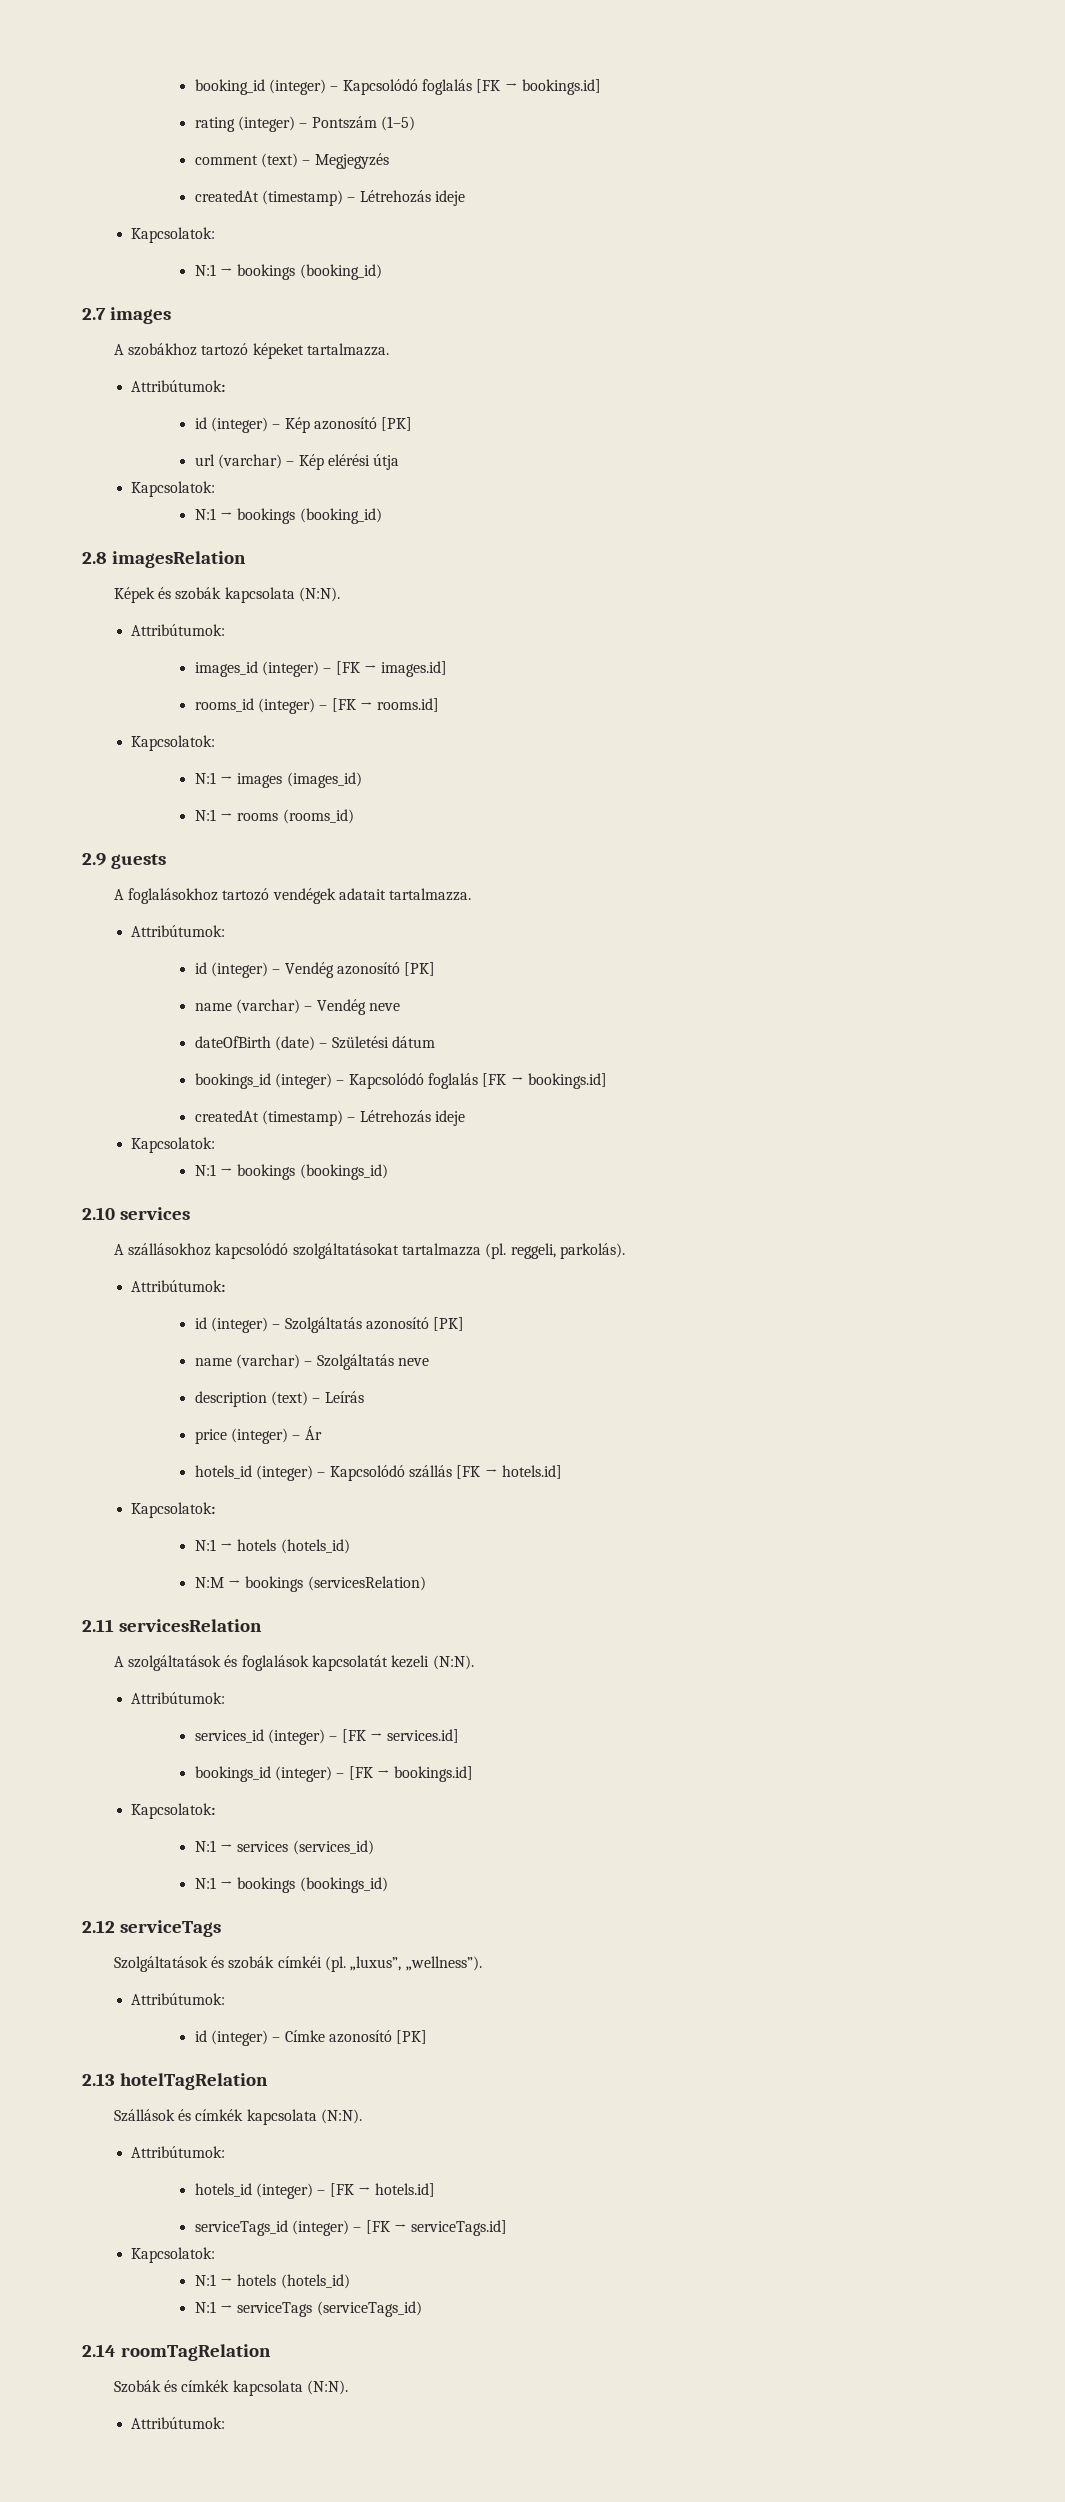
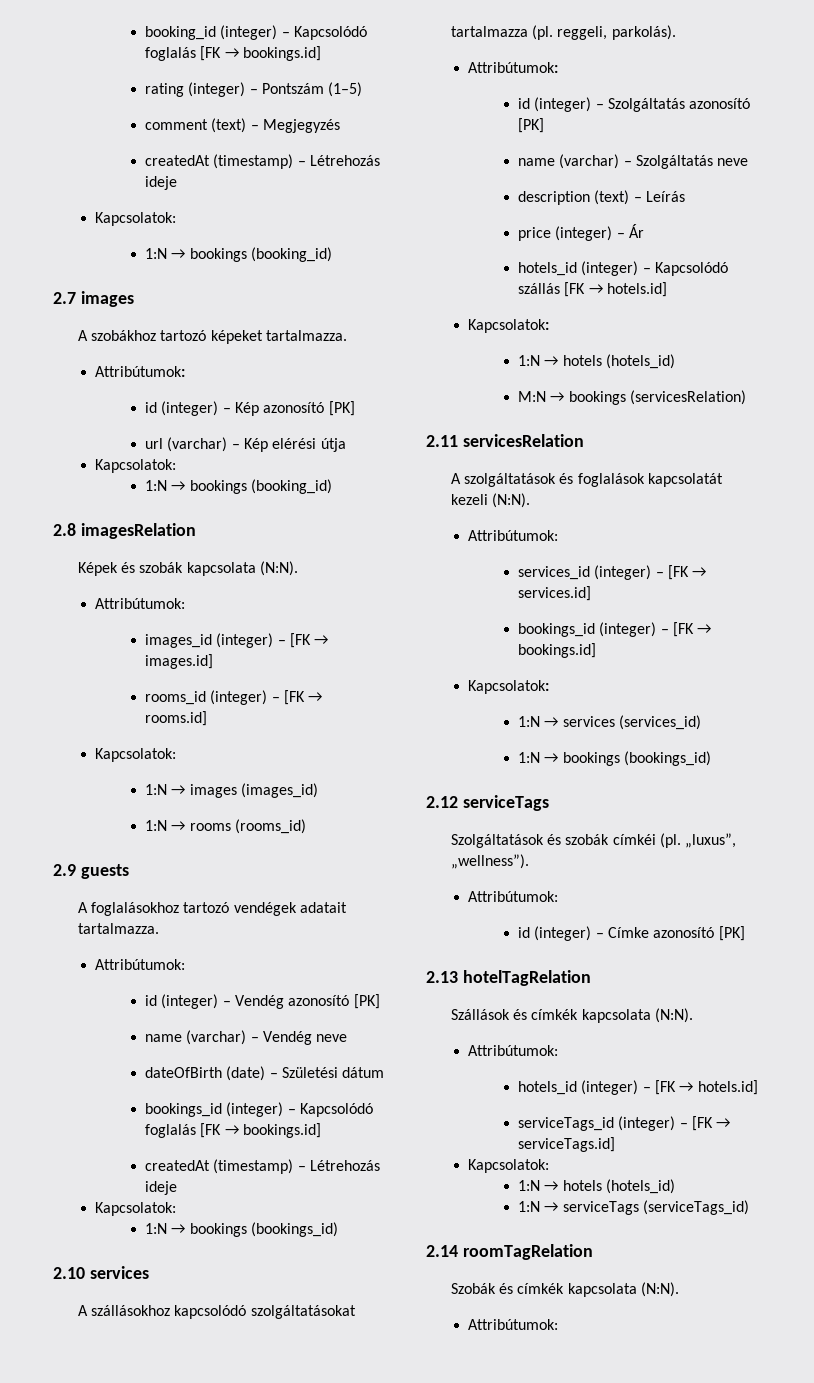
[194,264,216,276] N:1 -> [145,248,168,259] 1:N
[194,508,216,520] N:1 -> [145,480,168,491] 1:N
[194,772,216,784] N:1 -> [145,784,168,795] 1:N
[194,809,216,821] N:1 -> [145,820,168,831] 1:N
[194,1164,216,1176] N:1 -> [145,1223,168,1234] 1:N
[194,1539,350,1554] [194,1577,224,1588] N:1 → hotels (hotels_id) // N:M -> [518,354,675,369] [518,391,547,402] 1:N → hotels (hotels_id) // M:N
[194,1840,216,1852] N:1 -> [518,716,541,727] 1:N
[194,1877,216,1889] N:1 -> [518,752,541,763] 1:N
[194,2274,350,2289] [194,2301,216,2313] N:1 → hotels (hotels_id) // N:1 -> [518,1179,675,1194] [518,1201,541,1212] 1:N → hotels (hotels_id) // 1:N

